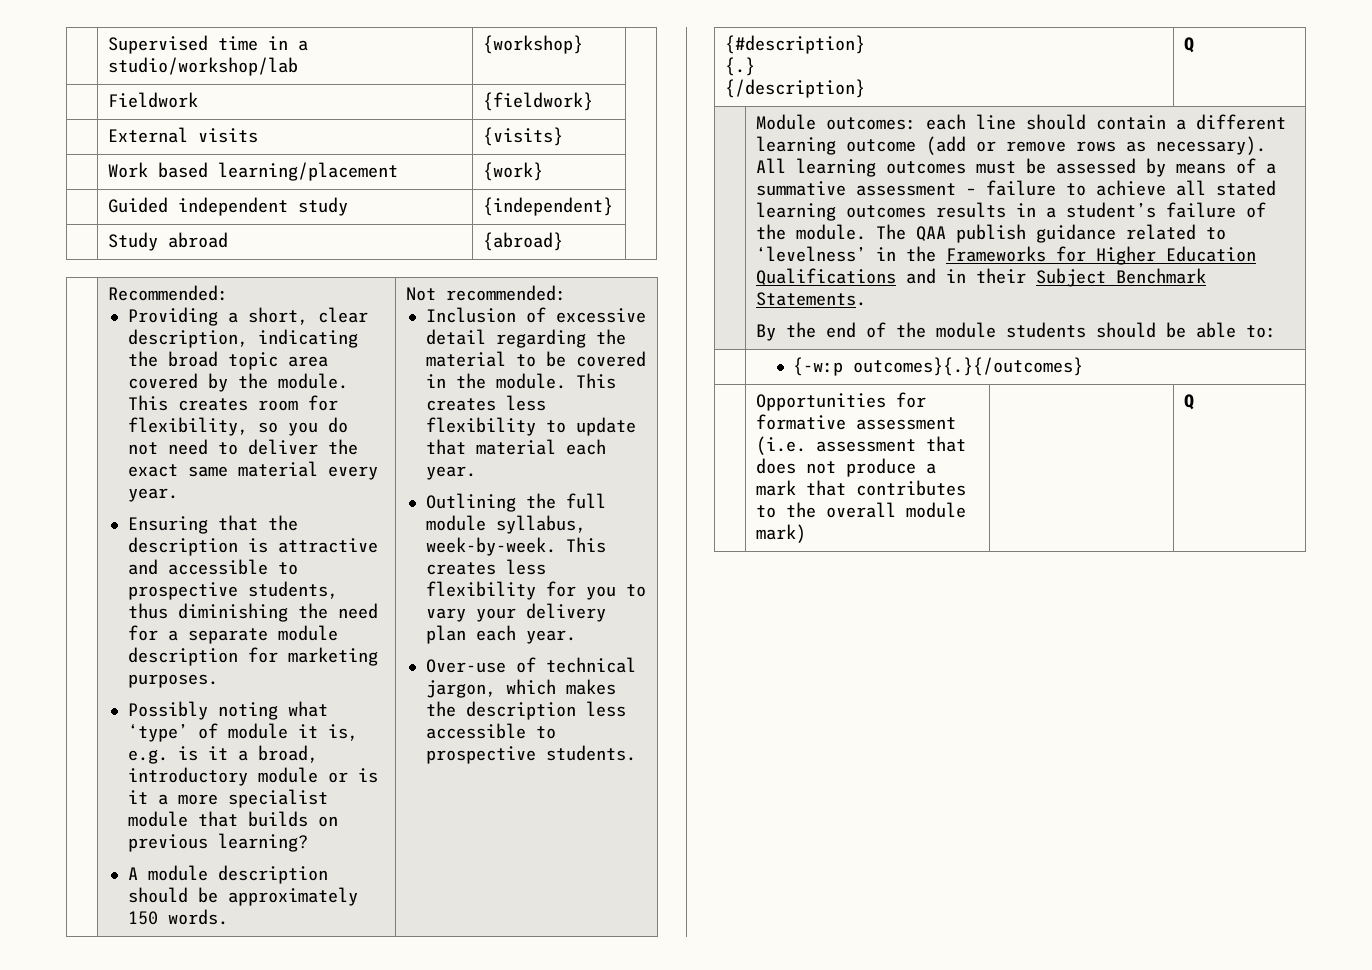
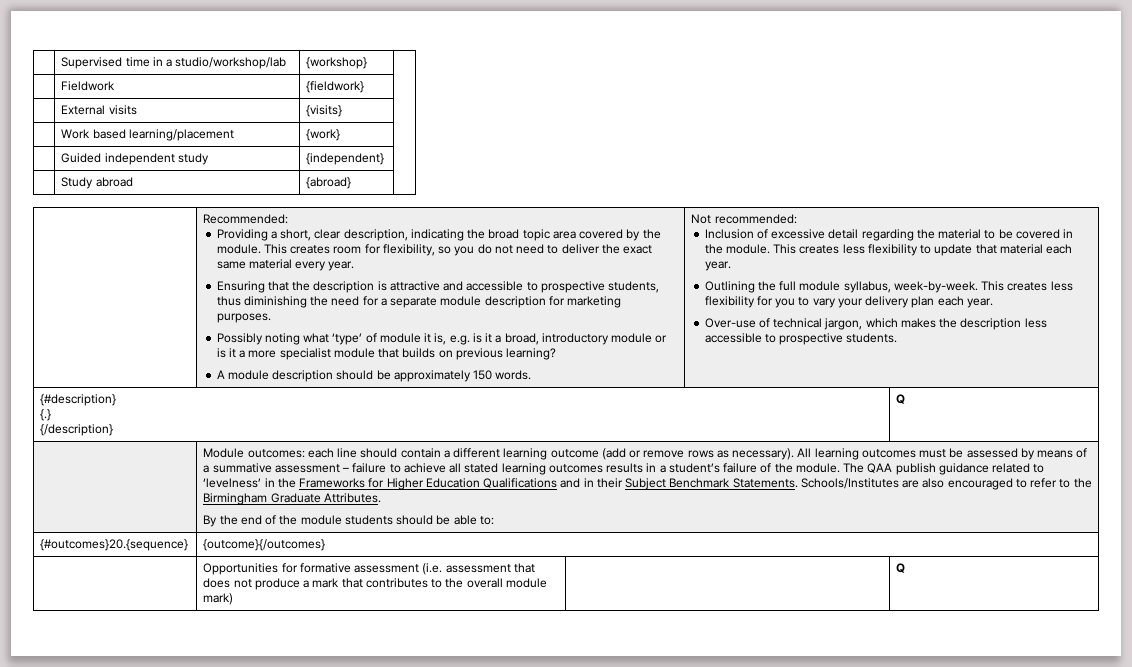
(866, 299) none -> [800,478,1092,490] [203,493,381,505] Schools/Institutes are also encouraged to refer to the Birmingham Graduate Attributes.
[793,357,1084,376] | {-w:p outcomes}{.}{/outcomes} -> [40,539,189,551] [203,539,326,551] {#outcomes}20.{sequence} | {outcome}{/outcomes}

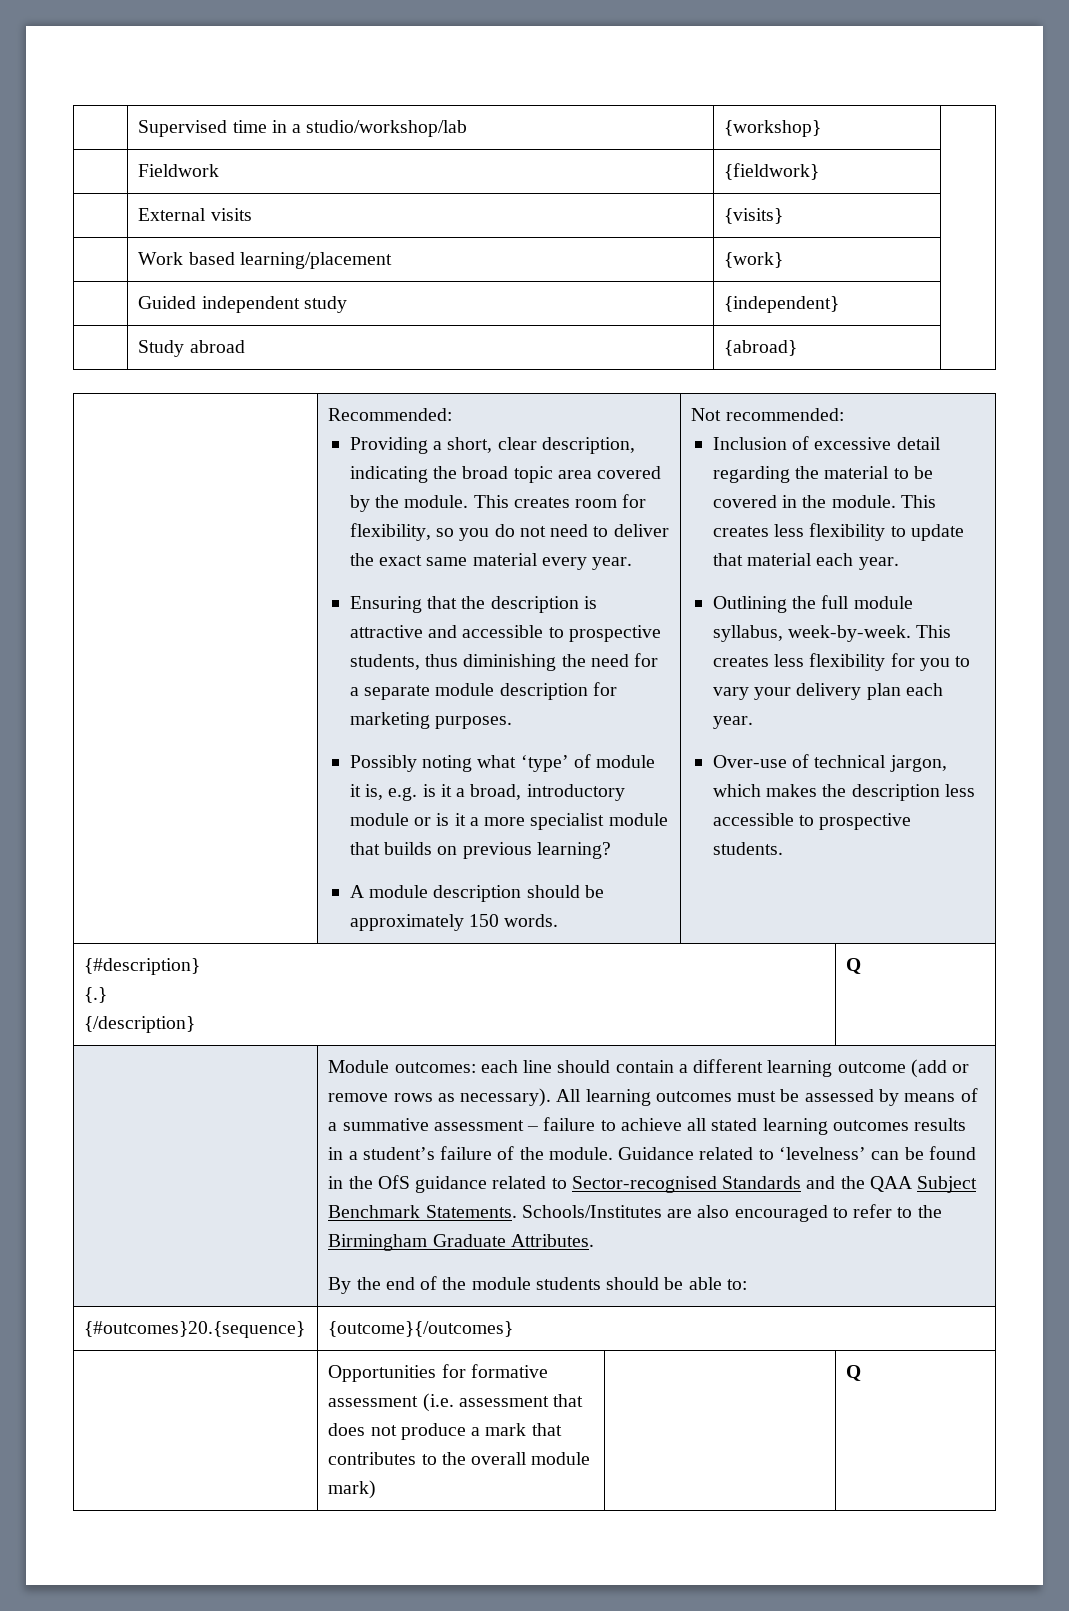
[843,463,1045,475] [203,478,623,490] The QAA publish guidance related to ‘levelness’ in the Frameworks for Higher Education Qualifications and in their -> [618,1146,976,1160] [328,1175,912,1193] Guidance related to ‘levelness’ can be found in the OfS guidance related to Sector-recognised Standards and the QAA

